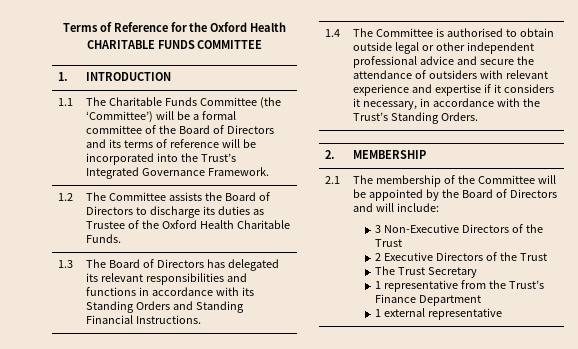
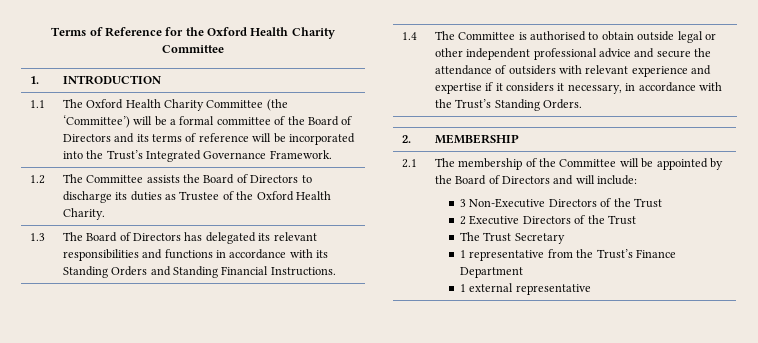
[86,40,263,49] // CHARITABLE FUNDS COMMITTEE -> [291,27,335,39] [162,45,224,53] Charity Committee
[109,97,198,106] Charitable Funds -> [86,99,205,111] Oxford Health Charity
[237,220,291,229] [86,234,122,243] Charitable Funds. -> [62,208,105,220] Charity.

